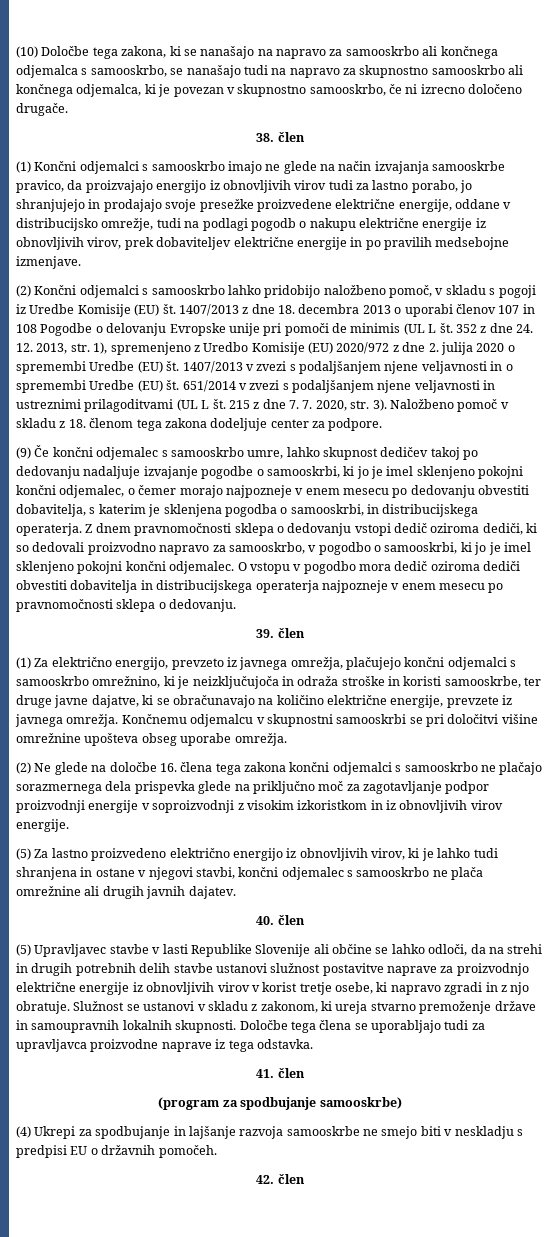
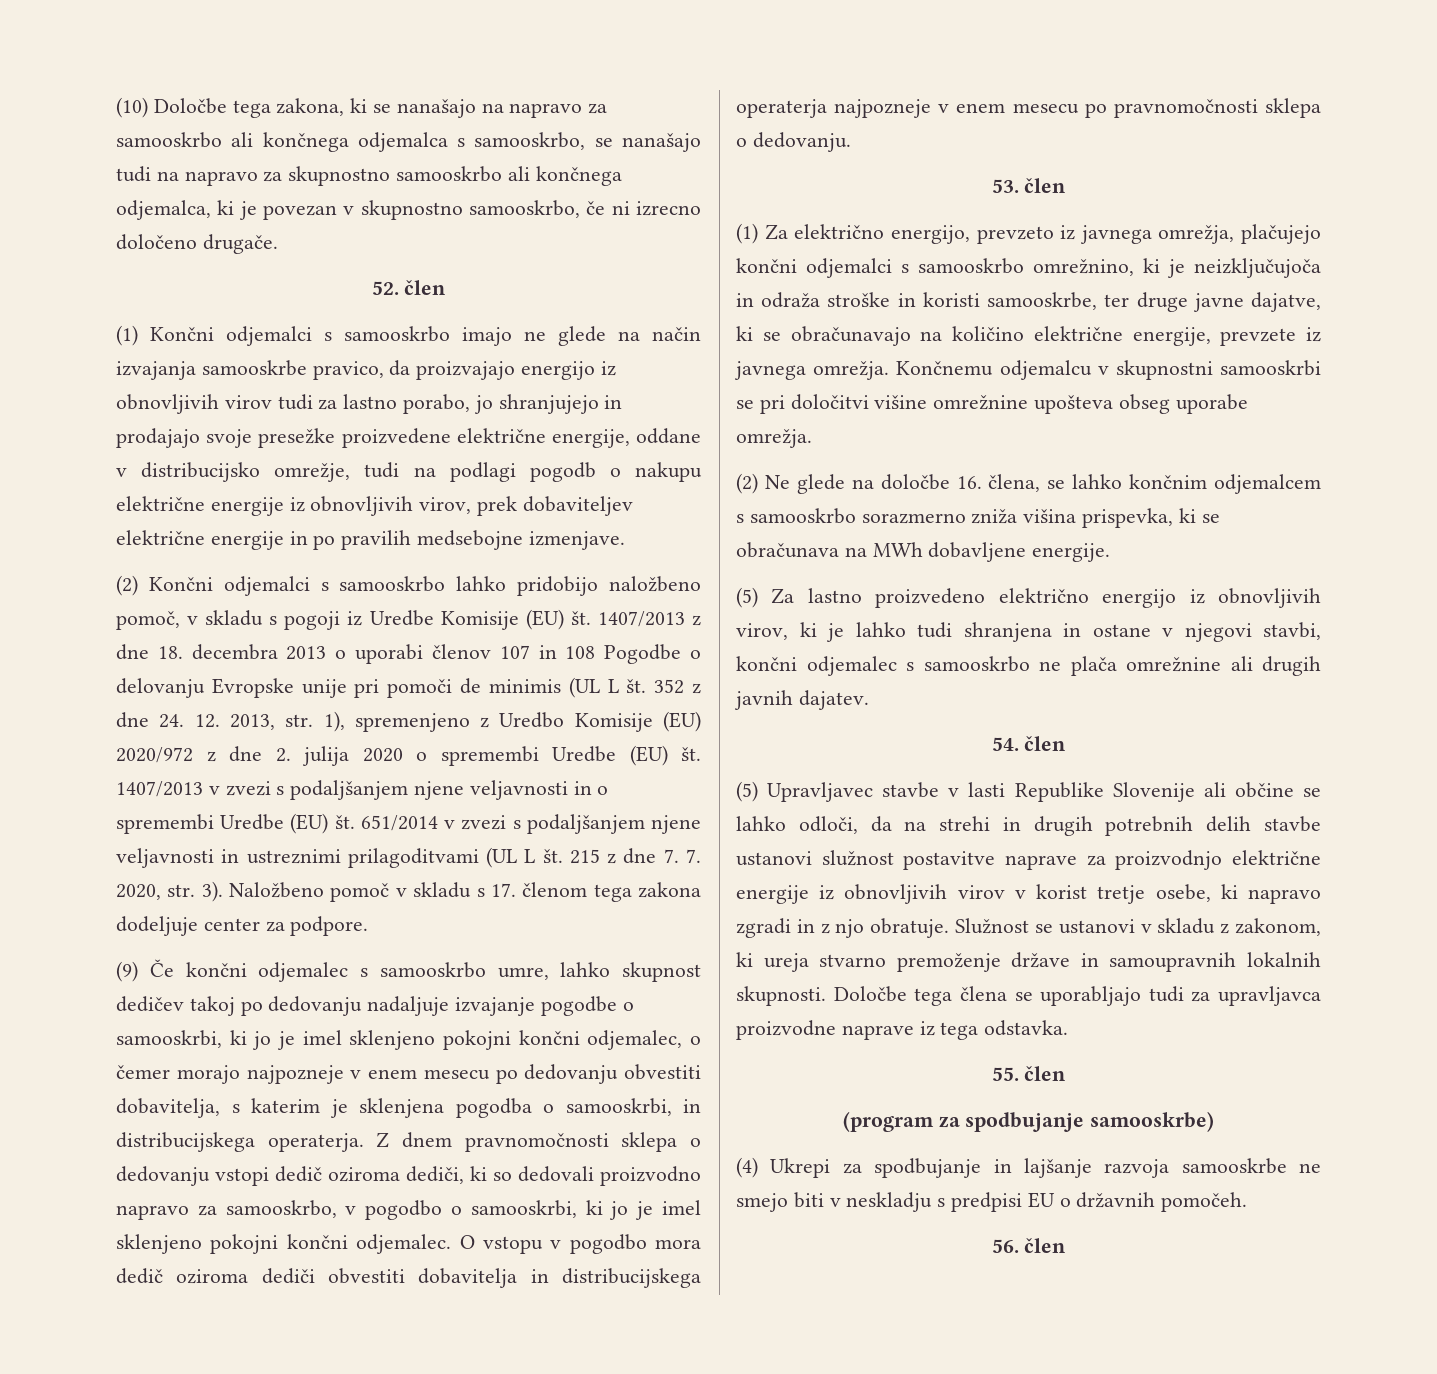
[256,133,275,142] 38. -> [371,281,399,295] 52.
[59,419,86,428] z 18. -> [476,883,516,897] s 17.
[256,629,275,638] 39. -> [991,179,1019,193] 53.
[180,762,543,775] [16,781,490,794] [16,800,503,813] člena tega zakona končni odjemalci s samooskrbo ne plačajo sorazmernega dela prispevka glede na priključno moč za zagotavljanje podpor proizvodnji energije v soproizvodnji z visokim izkoristkom in iz obnovljivih virov -> [988,474,1321,494] [736,508,1220,528] [736,542,1027,562] člena, se lahko končnim odjemalcem s samooskrbo sorazmerno zniža višina prispevka, ki se obračunava na MWh dobavljene
[256,916,275,925] 40. -> [991,737,1019,751] 54.
[256,1069,275,1078] 41. -> [991,1067,1019,1081] 55.
[256,1175,275,1184] 42. -> [991,1239,1019,1253] 56.

